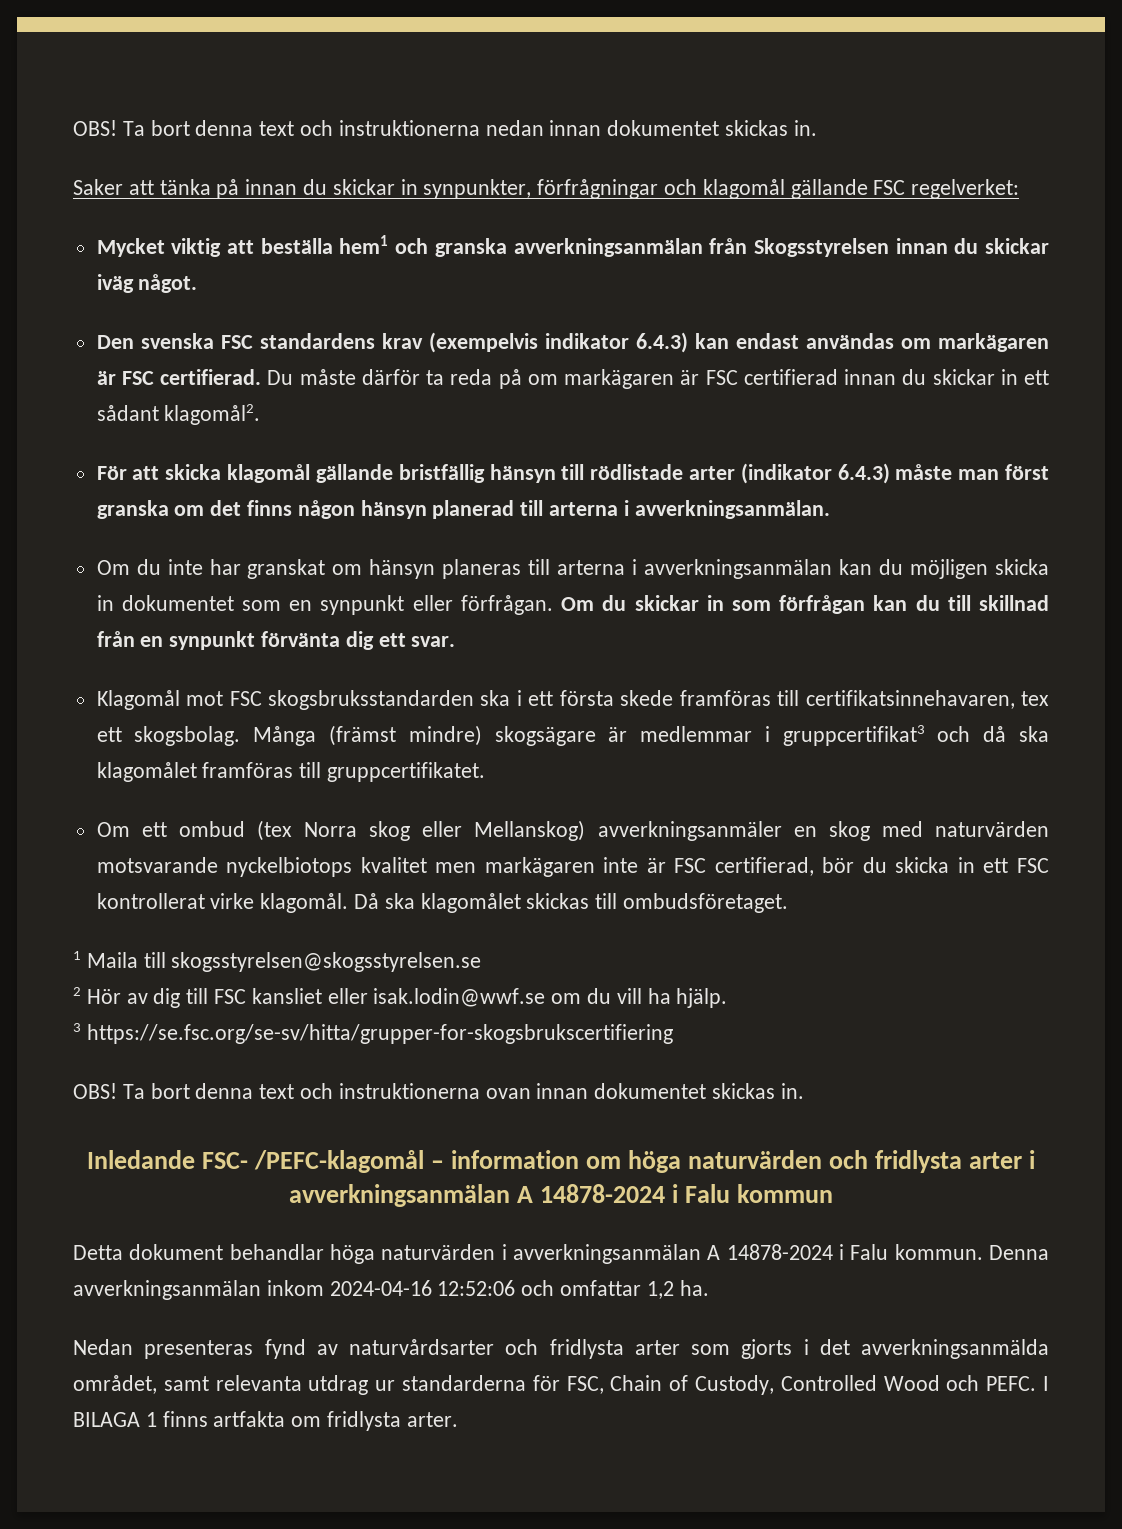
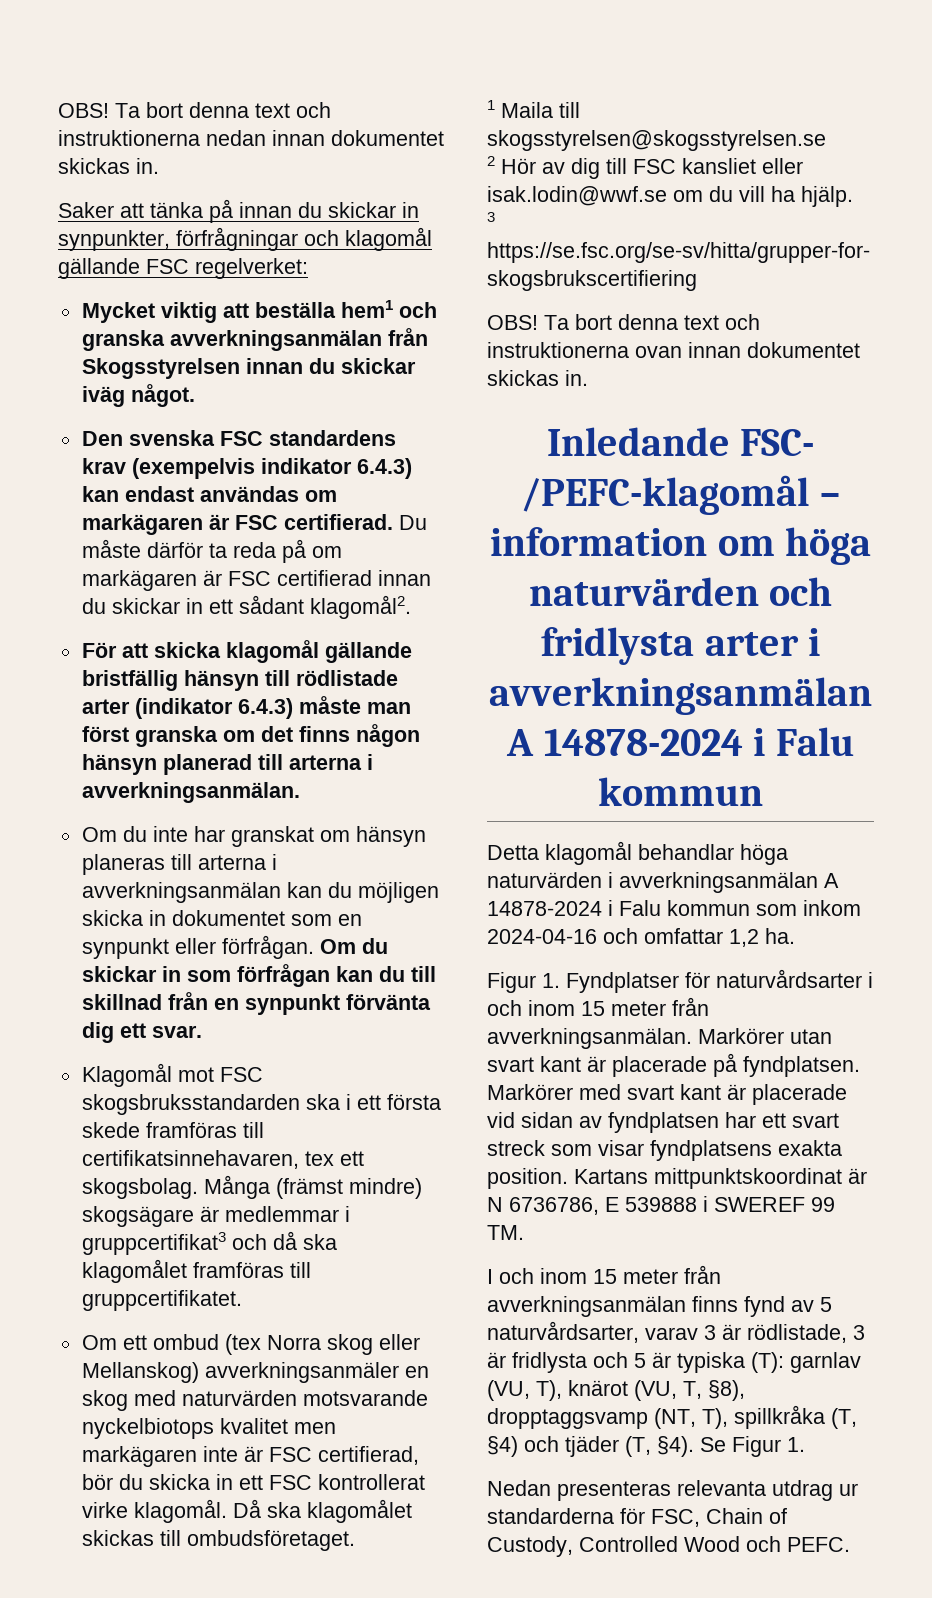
[129,1244,224,1260] dokument -> [545,841,632,865] klagomål
[894,1244,1049,1260] [73,1280,261,1300] kommun. Denna avverkningsanmälan -> [667,900,797,916] kommun som
[437,1280,516,1296] 12:52:06 -> (597, 936) none
[73,1339,1049,1359] [73,1375,209,1394] Nedan presenteras fynd av naturvårdsarter och fridlysta arter som gjorts i det avverkningsanmälda området, samt -> [487,969,873,993] [487,997,709,1016] [487,1028,832,1049] [487,1053,860,1077] [487,1084,847,1105] [487,1112,839,1133] [487,1140,842,1161] [487,1168,867,1189] [487,1196,835,1215] [487,1225,524,1240] [487,1265,721,1284] [487,1296,832,1317] [487,1321,865,1343] [487,1352,861,1373] [487,1380,745,1401] [487,1405,857,1429] [487,1436,805,1457] [487,1480,671,1501] Figur 1. Fyndplatser för naturvårdsarter i och inom 15 meter från avverkningsanmälan. Markörer utan svart kant är placerade på fyndplatsen. Markörer med svart kant är placerade vid sidan av fyndplatsen har ett svart streck som visar fyndplatsens exakta position. Kartans mittpunktskoordinat är N 6736786, E 539888 i SWEREF 99 TM. // I och inom 15 meter från avverkningsanmälan finns fynd av 5 naturvårdsarter, varav 3 är rödlistade, 3 är fridlysta och 5 är typiska (T): garnlav (VU, T), knärot (VU, T, §8), dropptaggsvamp (NT, T), spillkråka (T, §4) och tjäder (T, §4). Se Figur 1. // Nedan presenteras
[1042,1376,1049,1391] [73,1411,458,1431] I BILAGA 1 finns artfakta om fridlysta arter. -> (850, 1544) none

